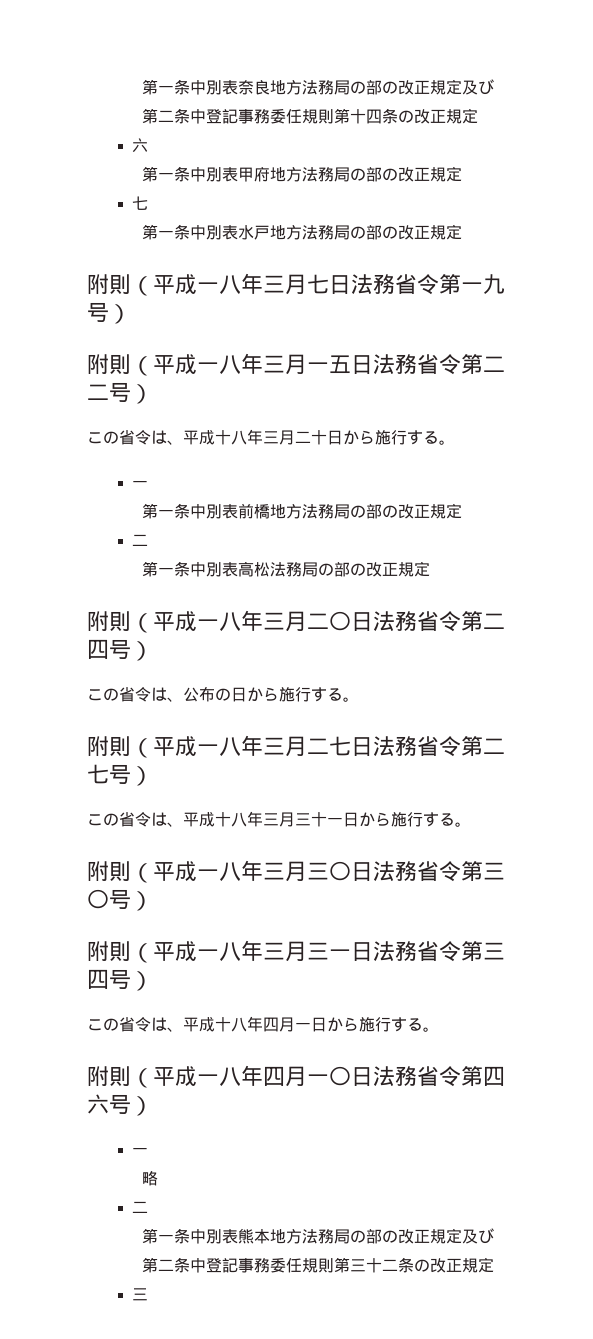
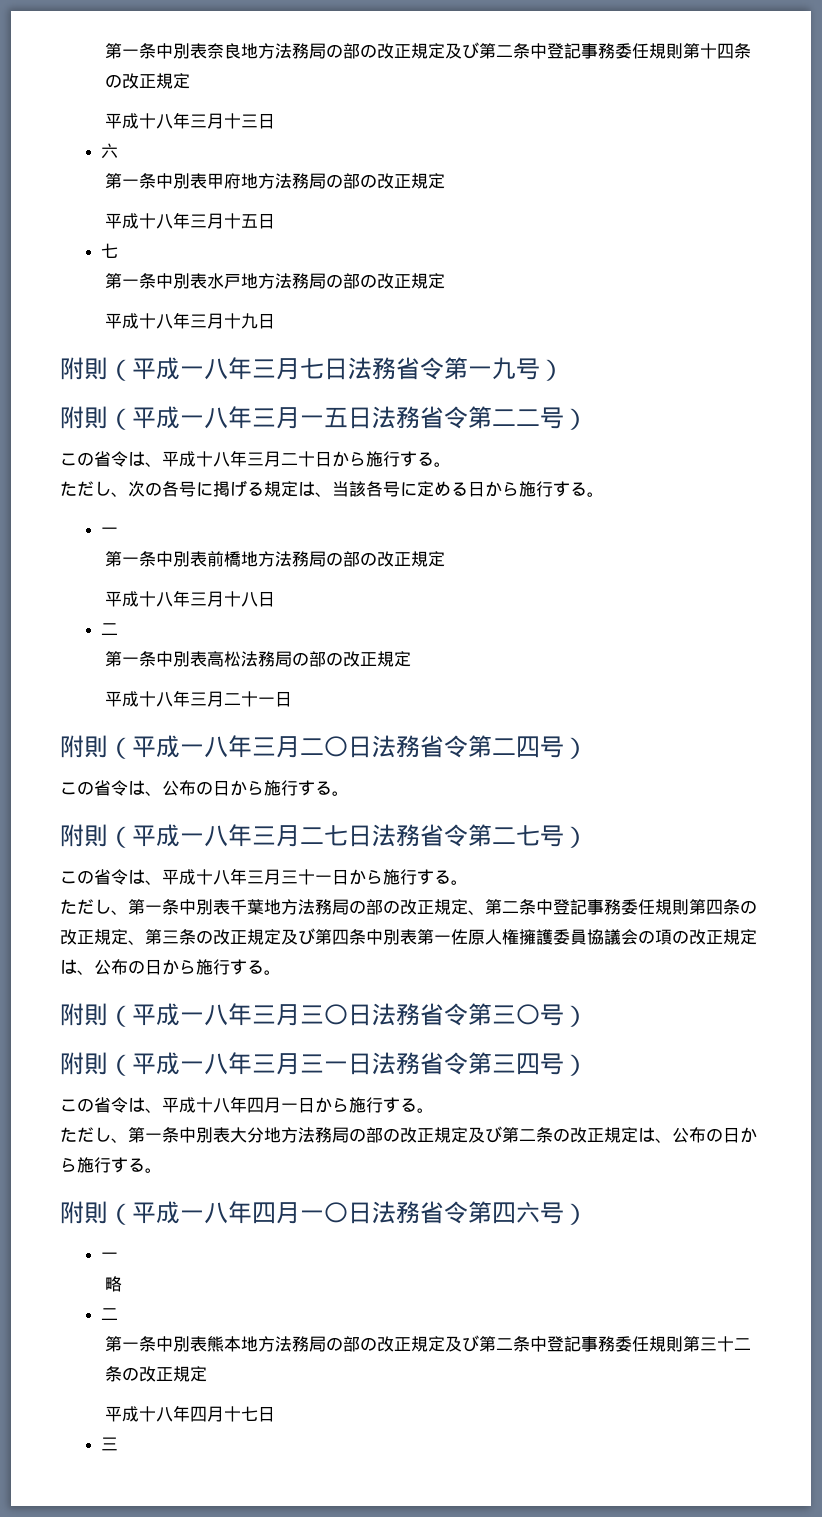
(479, 116) none -> [104,112,275,129] // 平成十八年三月十三日
(463, 174) none -> [104,212,275,229] // 平成十八年三月十五日
(463, 232) none -> [104,312,275,329] // 平成十八年三月十九日
(455, 442) none -> [60,480,604,497] // ただし、次の各号に掲げる規定は、当該各号に定める日から施行する。
(463, 511) none -> [104,590,275,607] // 平成十八年三月十八日
(431, 569) none -> [104,690,292,707] // 平成十八年三月二十一日
(471, 824) none -> [60,899,757,915] [60,928,757,945] [60,959,281,975] // ただし、第一条中別表千葉地方法務局の部の改正規定、第二条中登記事務委任規則第四条の改正規定、第三条の改正規定及び第四条中別表第一佐原人権擁護委員協議会の項の改正規定は、公布の日から施行する。
(439, 1029) none -> [60,1126,757,1143] [60,1157,162,1173] // ただし、第一条中別表大分地方法務局の部の改正規定及び第二条の改正規定は、公布の日から施行する。
(495, 1265) none -> [104,1405,275,1422] // 平成十八年四月十七日

